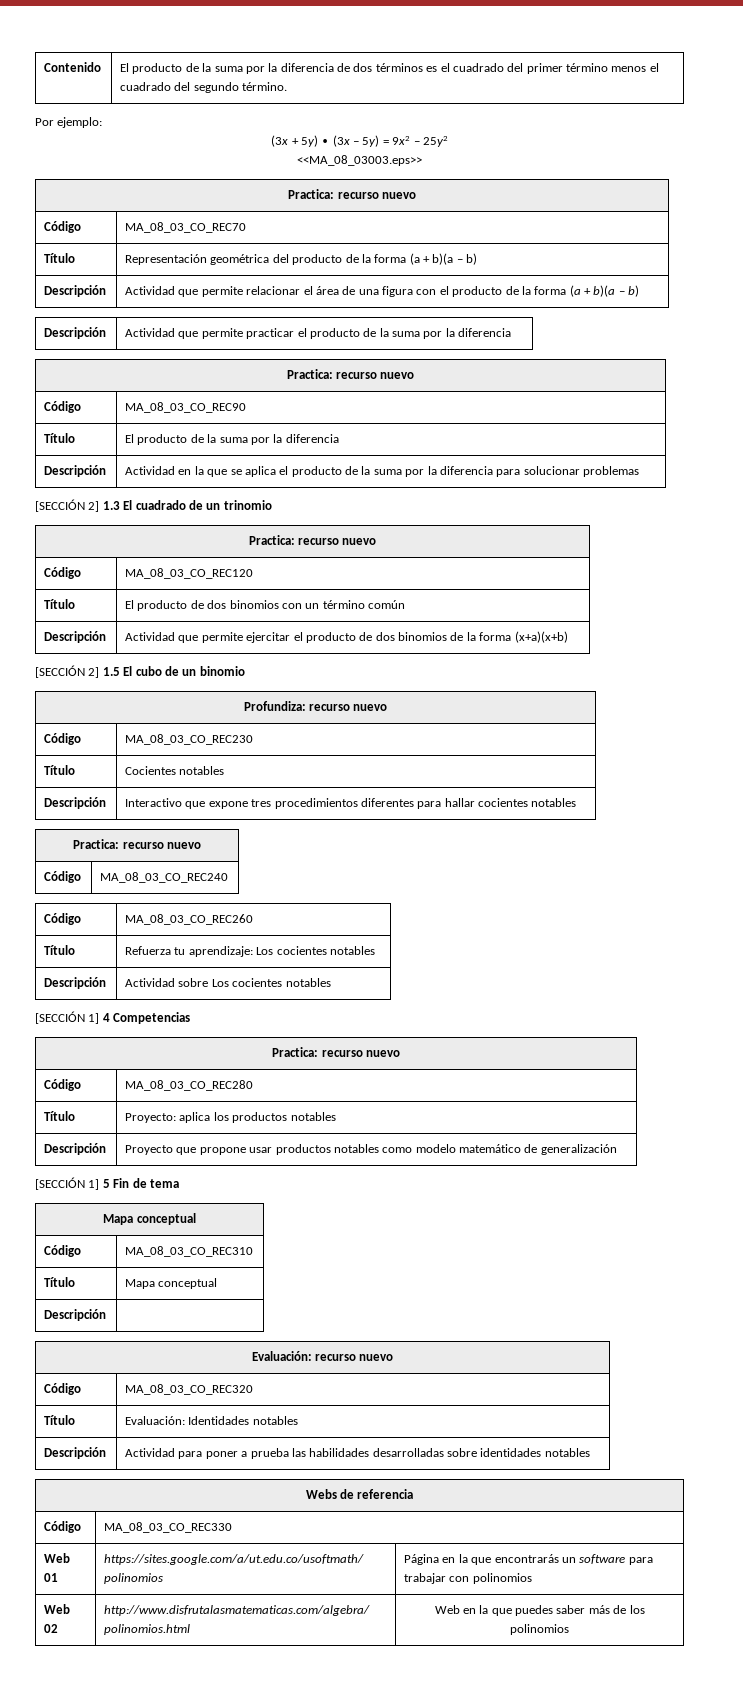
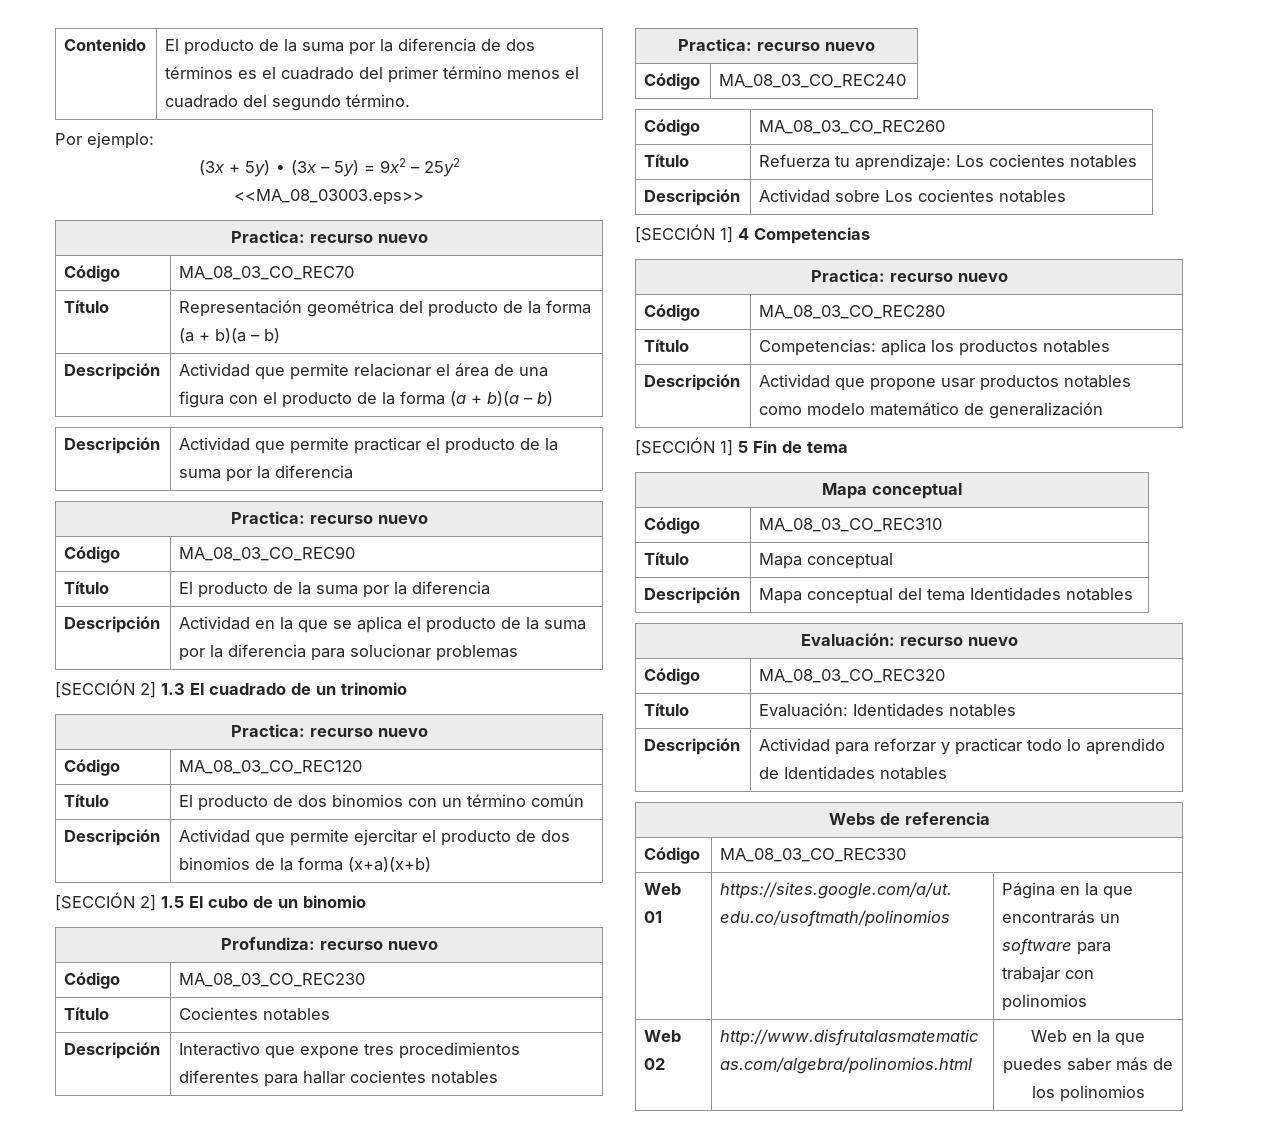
[125,1113,177,1123] Proyecto: -> [759,339,877,356] Competencias:
[125,1145,174,1155] Proyecto -> [759,374,831,388] Actividad
(107, 1315) none -> [759,587,1134,604] Mapa conceptual del tema Identidades notables
[205,1448,542,1459] poner a prueba las habilidades desarrolladas sobre identidades -> [874,738,1166,755] [759,766,876,780] reforzar y practicar todo lo aprendido de Identidades

